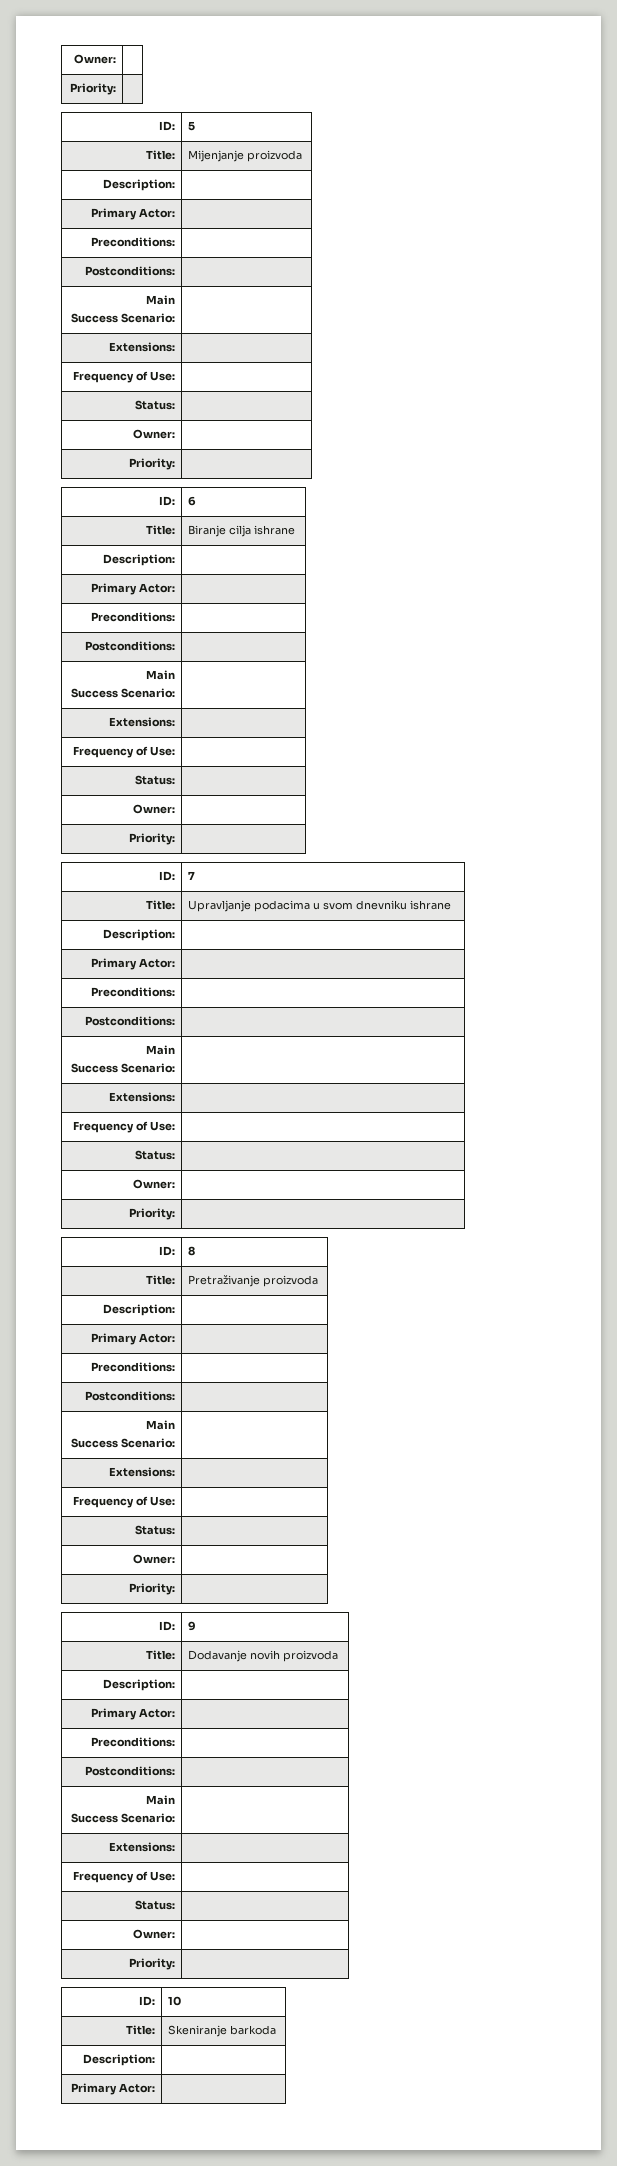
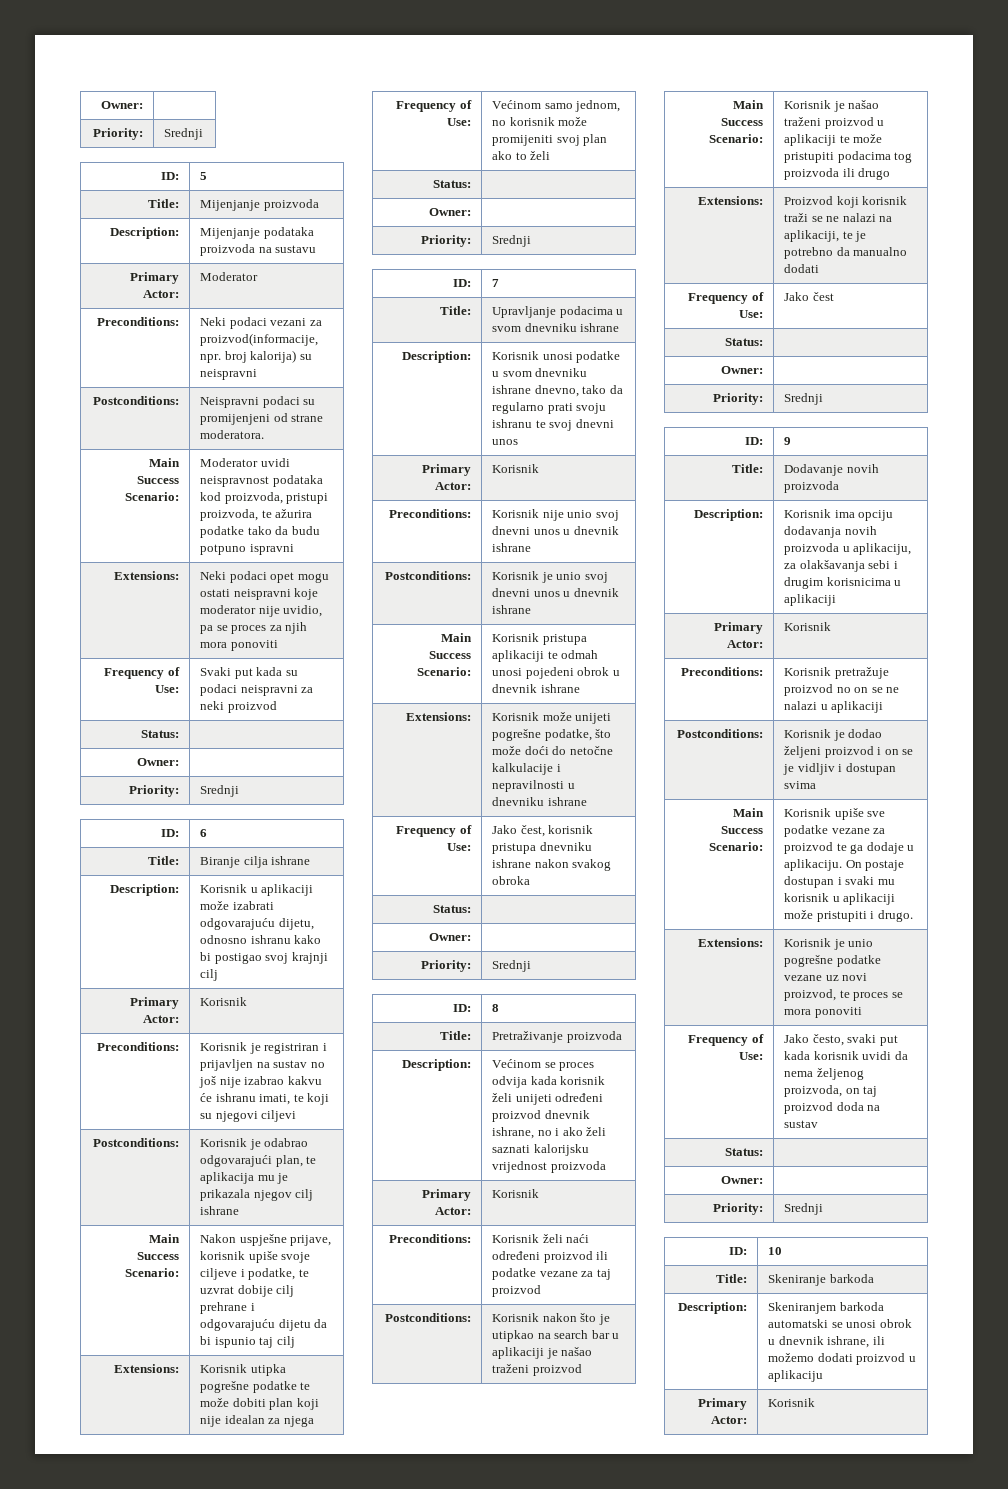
[73,54,116,64] [69,83,116,95] Owner: | // Priority: | -> [100,101,143,109] [92,128,143,140] [164,128,204,140] Owner: | // Priority: | Srednji
[90,208,175,220] [90,237,175,247] [84,266,175,276] [145,295,175,305] [70,313,175,323] [108,342,175,352] [72,371,175,383] [134,400,175,410] [132,429,175,439] [128,458,175,470] // Primary Actor: | // Preconditions: | // Postconditions: | // Main // Success Scenario: | // Extensions: | // Frequency of Use: | // Status: | // Owner: | // Priority: | -> [200,227,314,239] [200,244,317,256] [129,272,179,284] [142,290,179,298] [200,272,259,281] [96,317,179,326] [200,317,322,329] [200,333,319,346] [200,350,312,363] [200,369,258,380] [92,396,179,405] [200,396,316,408] [200,413,324,425] [200,430,265,439] [148,458,180,467] [136,476,179,484] [124,492,179,501] [200,458,290,467] [200,475,323,487] [200,492,329,504] [200,509,313,521] [200,526,320,538] [200,544,294,555] [113,571,179,580] [200,571,329,583] [200,588,319,600] [200,605,323,617] [200,622,308,634] [200,640,278,651] [104,667,180,679] [154,685,179,693] [200,667,298,679] [200,684,314,696] [200,701,277,713] [140,730,179,738] [136,758,179,766] [128,785,179,797] [200,785,240,797] Mijenjanje podataka proizvoda na sustavu // Primary Actor: | Moderator // Preconditions: | Neki podaci vezani za proizvod(informacije, npr. broj kalorija) su neispravni // Postconditions: | Neispravni podaci su promijenjeni od strane moderatora. // Main // Success Scenario: | Moderator uvidi neispravnost podataka kod proizvoda, pristupi proizvoda, te ažurira podatke tako da budu potpuno ispravni // Extensions: | Neki podaci opet mogu ostati neispravni koje moderator nije uvidio, pa se proces za njih mora ponoviti // Frequency of Use: | Svaki put kada su podaci neispravni za neki proizvod // Status: | // Owner: | // Priority: | Srednji
[90,583,175,595] [90,612,175,622] [84,641,175,651] [145,670,175,680] [70,688,175,698] [108,717,175,727] [72,746,175,758] [134,775,175,785] [132,804,175,814] [128,833,175,845] // Primary Actor: | // Preconditions: | // Postconditions: | // Main // Success Scenario: | // Extensions: | // Frequency of Use: | // Status: | // Owner: | // Priority: | -> [200,884,314,896] [200,901,274,910] [200,918,314,930] [200,935,322,944] [200,952,328,964] [200,969,219,981] [129,997,179,1009] [142,1015,179,1023] [200,997,248,1006] [96,1042,179,1051] [200,1042,327,1054] [200,1059,325,1071] [199,1076,322,1088] [200,1093,330,1105] [200,1110,297,1122] [92,1138,179,1147] [200,1138,309,1150] [200,1155,317,1167] [200,1172,289,1184] [200,1189,314,1201] [200,1206,240,1215] [148,1234,180,1243] [136,1252,179,1260] [124,1268,179,1277] [200,1234,332,1246] [200,1251,311,1263] [200,1268,309,1280] [200,1285,295,1297] [200,1302,255,1314] [200,1319,328,1331] [200,1336,295,1348] [113,1364,179,1373] [200,1364,286,1376] [200,1381,311,1393] [200,1398,319,1410] [200,1415,314,1427] [396,100,472,112] [446,118,471,126] [492,100,621,112] [492,117,588,126] [492,134,608,146] [492,151,551,160] [432,180,471,188] [428,208,471,216] [420,235,471,247] [492,235,532,247] Korisnik u aplikaciji može izabrati odgovarajuću dijetu, odnosno ishranu kako bi postigao svoj krajnji cilj // Primary Actor: | Korisnik // Preconditions: | Korisnik je registriran i prijavljen na sustav no još nije izabrao kakvu će ishranu imati, te koji su njegovi ciljevi // Postconditions: | Korisnik je odabrao odgovarajući plan, te aplikacija mu je prikazala njegov cilj ishrane // Main // Success Scenario: | Nakon uspješne prijave, korisnik upiše svoje ciljeve i podatke, te uzvrat dobije cilj prehrane i odgovarajuću dijetu da bi ispunio taj cilj // Extensions: | Korisnik utipka pogrešne podatke te može dobiti plan koji nije idealan za njega // Frequency of Use: | Većinom samo jednom, no korisnik može promijeniti svoj plan ako to želi // Status: | // Owner: | // Priority: | Srednji
[90,958,175,970] [90,987,175,997] [84,1016,175,1026] [145,1045,175,1055] [70,1063,175,1073] [108,1092,175,1102] [72,1121,175,1133] [134,1150,175,1160] [132,1179,175,1189] [128,1208,175,1220] // Primary Actor: | // Preconditions: | // Postconditions: | // Main // Success Scenario: | // Extensions: | // Frequency of Use: | // Status: | // Owner: | // Priority: | -> [492,351,621,363] [492,368,588,377] [492,385,623,397] [492,402,607,414] [492,419,614,431] [492,439,519,445] [421,464,471,476] [434,482,471,490] [492,464,540,473] [388,509,471,518] [492,509,619,521] [492,526,619,535] [492,543,532,552] [384,571,471,580] [492,571,608,583] [492,588,619,597] [492,605,532,614] [440,633,472,642] [428,651,471,659] [416,667,471,676] [492,633,587,645] [492,650,599,662] [492,667,620,679] [492,684,580,693] [405,712,471,721] [492,712,612,724] [492,729,612,741] [492,746,613,755] [492,763,561,775] [492,780,575,792] [492,797,587,806] [396,825,472,837] [446,843,471,851] [492,825,594,837] [492,842,592,854] [492,859,612,871] [492,876,531,885] [432,905,471,913] [428,933,471,941] [420,960,471,972] [492,960,532,972] Korisnik unosi podatke u svom dnevniku ishrane dnevno, tako da regularno prati svoju ishranu te svoj dnevni unos // Primary Actor: | Korisnik // Preconditions: | Korisnik nije unio svoj dnevni unos u dnevnik ishrane // Postconditions: | Korisnik je unio svoj dnevni unos u dnevnik ishrane // Main // Success Scenario: | Korisnik pristupa aplikaciji te odmah unosi pojedeni obrok u dnevnik ishrane // Extensions: | Korisnik može unijeti pogrešne podatke, što može doći do netočne kalkulacije i nepravilnosti u dnevniku ishrane // Frequency of Use: | Jako čest, korisnik pristupa dnevniku ishrane nakon svakog obroka // Status: | // Owner: | // Priority: | Srednji
[90,1333,175,1345] [90,1362,175,1372] [84,1391,175,1401] [145,1420,175,1430] [70,1438,175,1448] [108,1467,175,1477] [72,1496,175,1508] [134,1525,175,1535] [132,1554,175,1564] [128,1583,175,1595] // Primary Actor: | // Preconditions: | // Postconditions: | // Main // Success Scenario: | // Extensions: | // Frequency of Use: | // Status: | // Owner: | // Priority: | -> [492,1059,595,1071] [492,1076,606,1088] [492,1093,604,1105] [492,1110,590,1122] [492,1127,607,1139] [492,1144,589,1156] [492,1161,606,1173] [421,1189,471,1201] [434,1207,471,1215] [492,1189,540,1198] [388,1234,471,1243] [492,1234,590,1243] [492,1251,609,1263] [492,1268,611,1280] [492,1285,542,1297] [384,1313,471,1322] [492,1313,610,1325] [492,1330,620,1342] [492,1347,593,1359] [492,1364,582,1376] [732,100,764,109] [720,118,763,126] [708,134,763,143] [784,100,880,112] [784,117,885,129] [784,134,883,146] [784,151,913,163] [784,168,891,180] [697,196,763,205] [784,196,908,208] [784,213,893,222] [784,230,867,242] [784,247,908,259] [784,264,820,273] [688,292,764,304] [738,310,763,318] [784,292,834,301] [724,338,763,346] [720,366,763,374] [712,393,763,405] [784,393,824,405] Većinom se proces odvija kada korisnik želi unijeti određeni proizvod dnevnik ishrane, no i ako želi saznati kalorijsku vrijednost proizvoda // Primary Actor: | Korisnik // Preconditions: | Korisnik želi naći određeni proizvod ili podatke vezane za taj proizvod // Postconditions: | Korisnik nakon što je utipkao na search bar u aplikaciji je našao traženi proizvod // Main // Success Scenario: | Korisnik je našao traženi proizvod u aplikaciji te može pristupiti podacima tog proizvoda ili drugo // Extensions: | Proizvod koji korisnik traži se ne nalazi na aplikaciji, te je potrebno da manualno dodati // Frequency of Use: | Jako čest // Status: | // Owner: | // Priority: | Srednji
[90,1708,175,1720] [90,1737,175,1747] [84,1766,175,1776] [145,1795,175,1805] [70,1813,175,1823] [108,1842,175,1852] [72,1871,175,1883] [134,1900,175,1910] [132,1929,175,1939] [128,1958,175,1970] // Primary Actor: | // Preconditions: | // Postconditions: | // Main // Success Scenario: | // Extensions: | // Frequency of Use: | // Status: | // Owner: | // Priority: | -> [784,509,894,521] [784,526,877,538] [784,543,912,555] [784,560,898,572] [784,577,902,589] [784,594,837,606] [713,622,763,634] [726,640,763,648] [784,622,832,631] [680,667,763,676] [784,667,889,679] [784,684,900,696] [784,701,884,713] [676,729,763,738] [784,729,883,741] [784,746,914,758] [783,763,896,775] [784,781,817,789] [732,808,764,817] [720,826,763,834] [708,842,763,851] [784,808,886,820] [784,825,886,837] [784,842,915,854] [784,859,905,871] [784,876,895,888] [784,893,896,905] [784,910,913,922] [697,938,763,947] [784,938,874,950] [784,955,881,967] [784,973,868,981] [784,989,903,1001] [784,1007,862,1018] [688,1034,764,1046] [738,1052,763,1060] [784,1034,898,1046] [784,1051,908,1060] [784,1068,864,1080] [784,1085,878,1097] [784,1102,881,1114] [784,1120,819,1128] [724,1148,763,1156] [720,1176,763,1184] [712,1203,763,1215] [784,1203,824,1215] Korisnik ima opciju dodavanja novih proizvoda u aplikaciju, za olakšavanja sebi i drugim korisnicima u aplikaciji // Primary Actor: | Korisnik // Preconditions: | Korisnik pretražuje proizvod no on se ne nalazi u aplikaciji // Postconditions: | Korisnik je dodao željeni proizvod i on se je vidljiv i dostupan svima // Main // Success Scenario: | Korisnik upiše sve podatke vezane za proizvod te ga dodaje u aplikaciju. On postaje dostupan i svaki mu korisnik u aplikaciji može pristupiti i drugo. // Extensions: | Korisnik je unio pogrešne podatke vezane uz novi proizvod, te proces se mora ponoviti // Frequency of Use: | Jako često, svaki put kada korisnik uvidi da nema željenog proizvoda, on taj proizvod doda na sustav // Status: | // Owner: | // Priority: | Srednji
[70,2083,155,2095] // Primary Actor: | -> [768,1302,884,1314] [768,1319,912,1328] [768,1336,885,1348] [768,1353,916,1365] [768,1370,824,1382] [697,1398,747,1410] [710,1416,747,1424] [768,1398,816,1407] Skeniranjem barkoda automatski se unosi obrok u dnevnik ishrane, ili možemo dodati proizvod u aplikaciju // Primary Actor: | Korisnik

